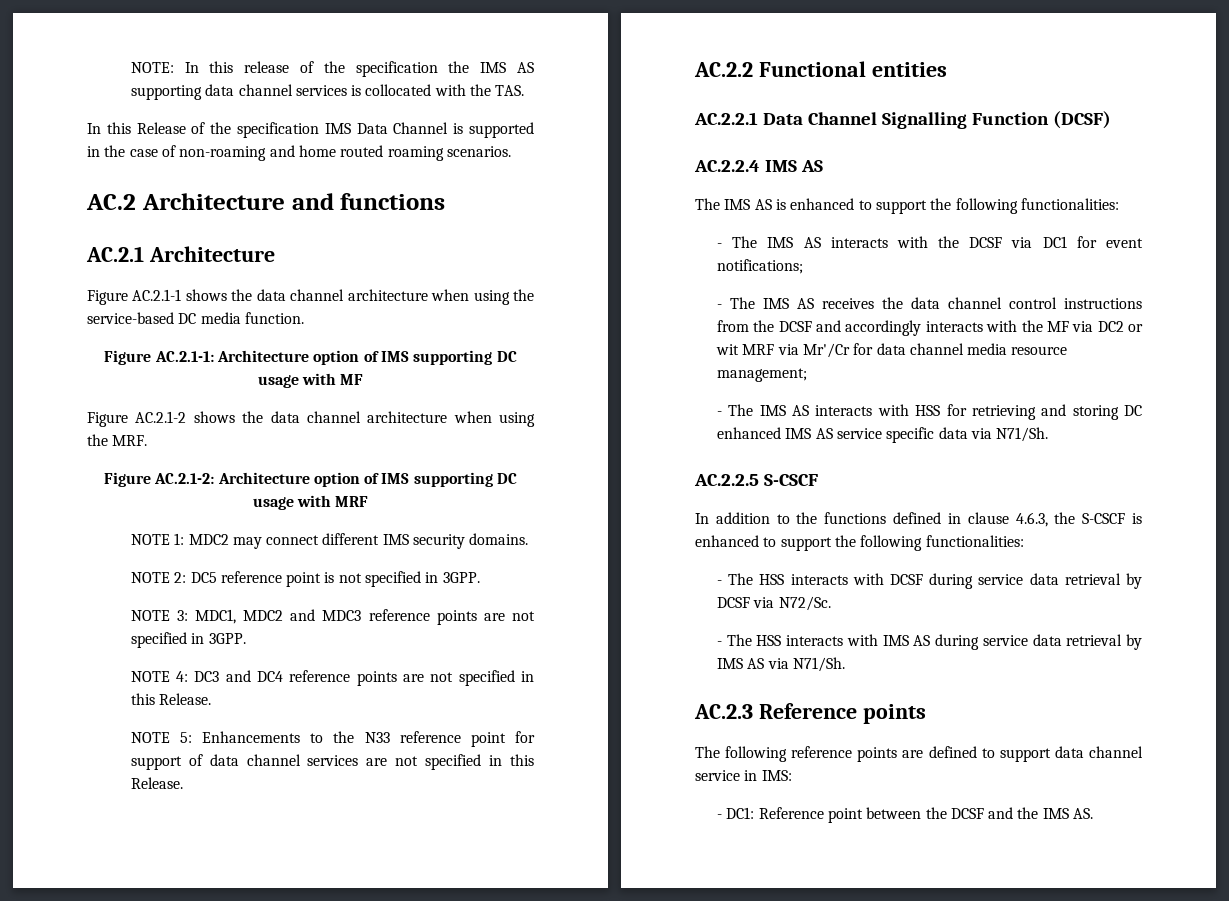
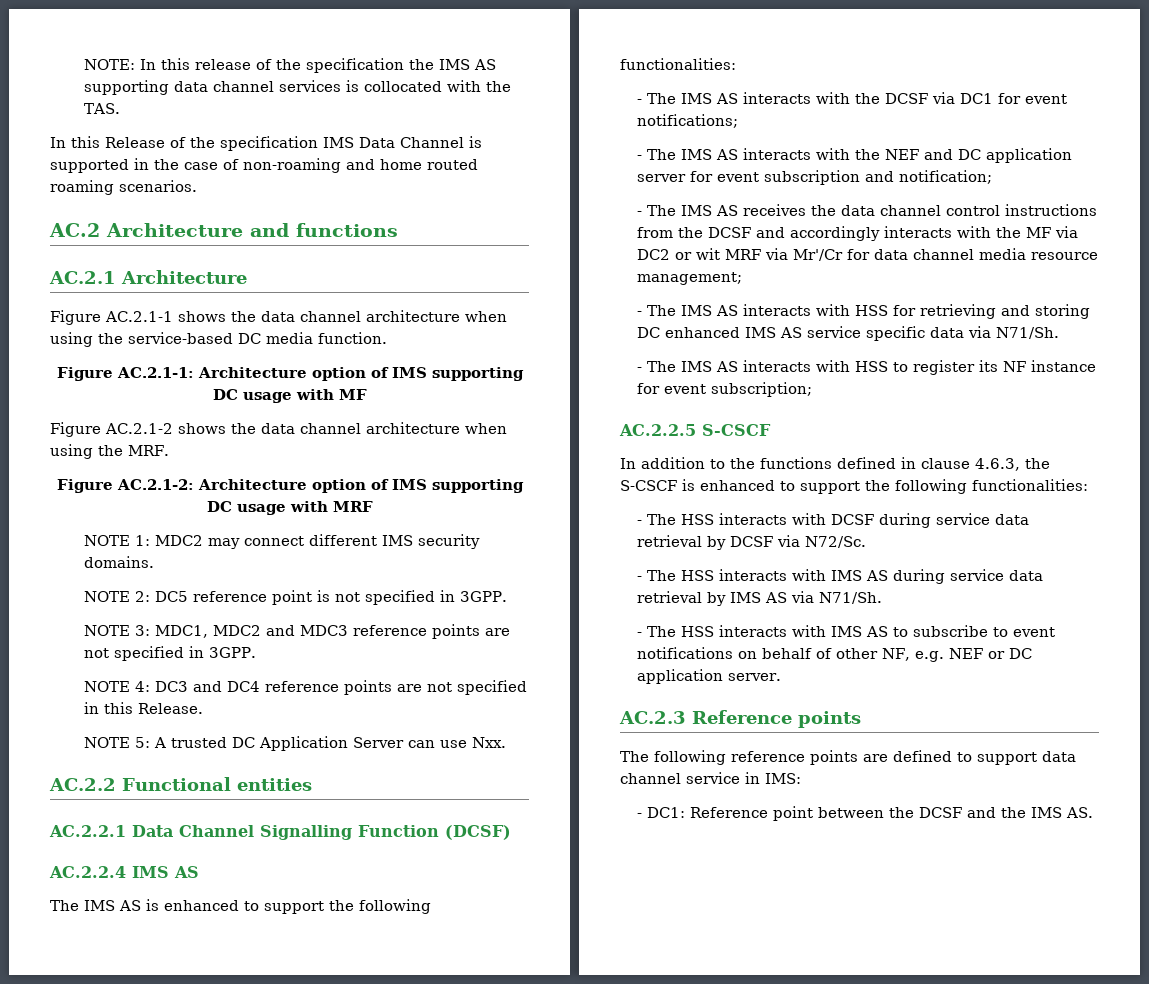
[202,731,536,747] [130,754,535,770] [130,777,183,789] Enhancements to the N33 reference point for support of data channel services are not specified in this Release. -> [154,736,507,751] A trusted DC Application Server can use Nxx.
(803, 266) none -> [637,148,1073,163] [637,170,993,185] // - The IMS AS interacts with the NEF and DC application server for event subscription and notification;
(1049, 434) none -> [637,360,1097,375] [637,382,813,397] // - The IMS AS interacts with HSS to register its NF instance for event subscription;
(845, 664) none -> [637,625,1056,637] [637,647,1033,662] [637,669,782,684] // - The HSS interacts with IMS AS to subscribe to event notifications on behalf of other NF, e.g. NEF or DC application server.

